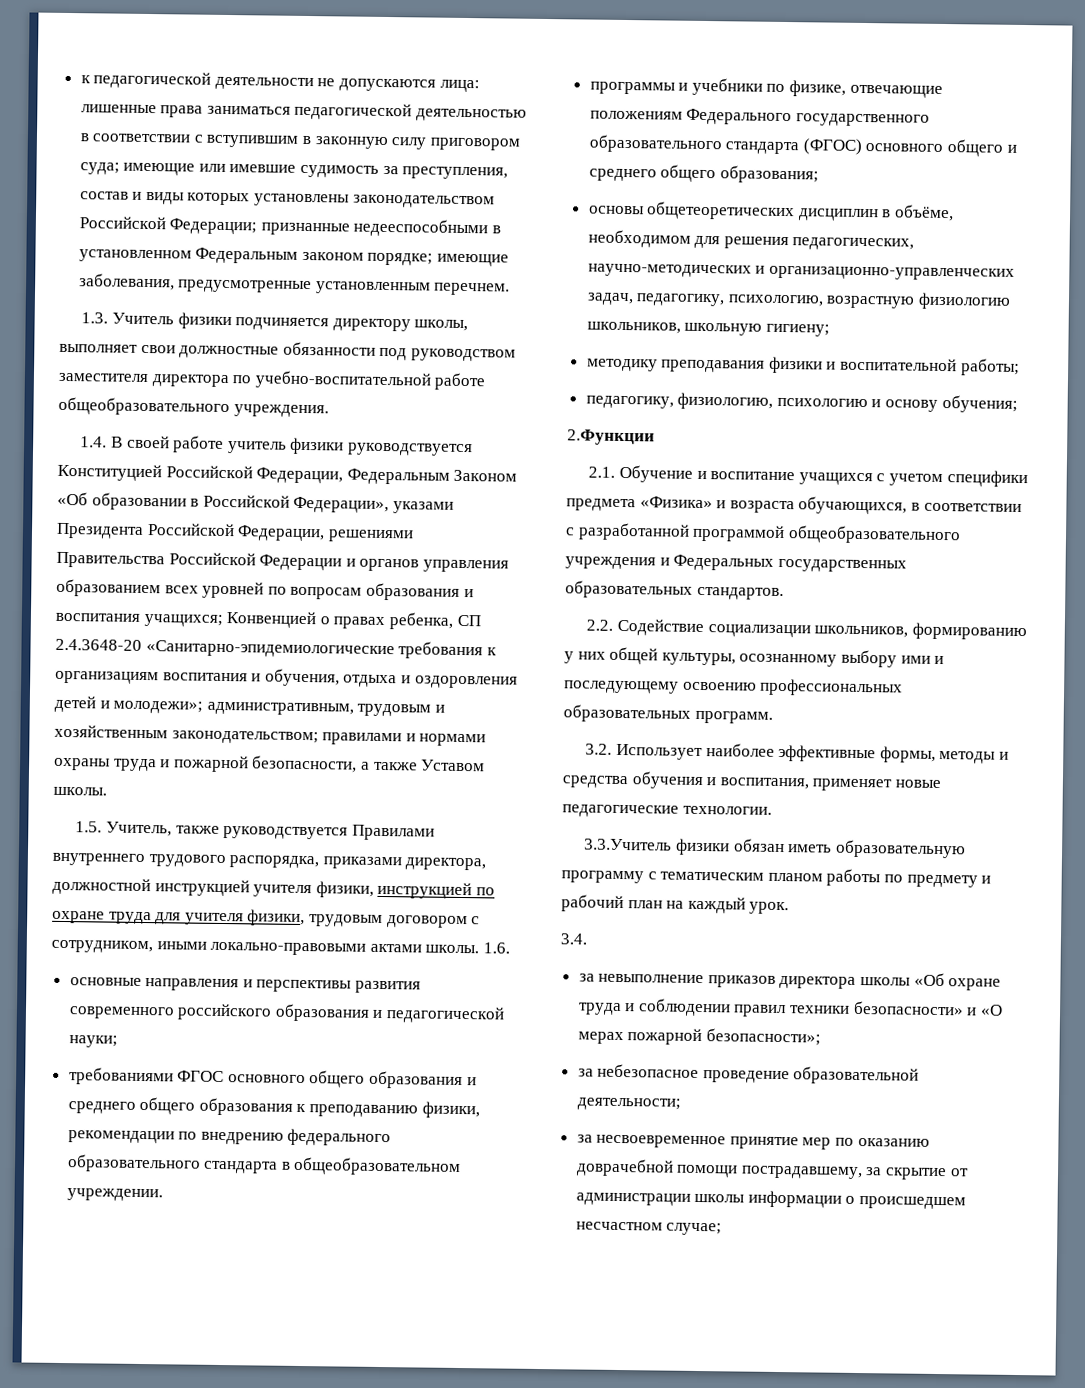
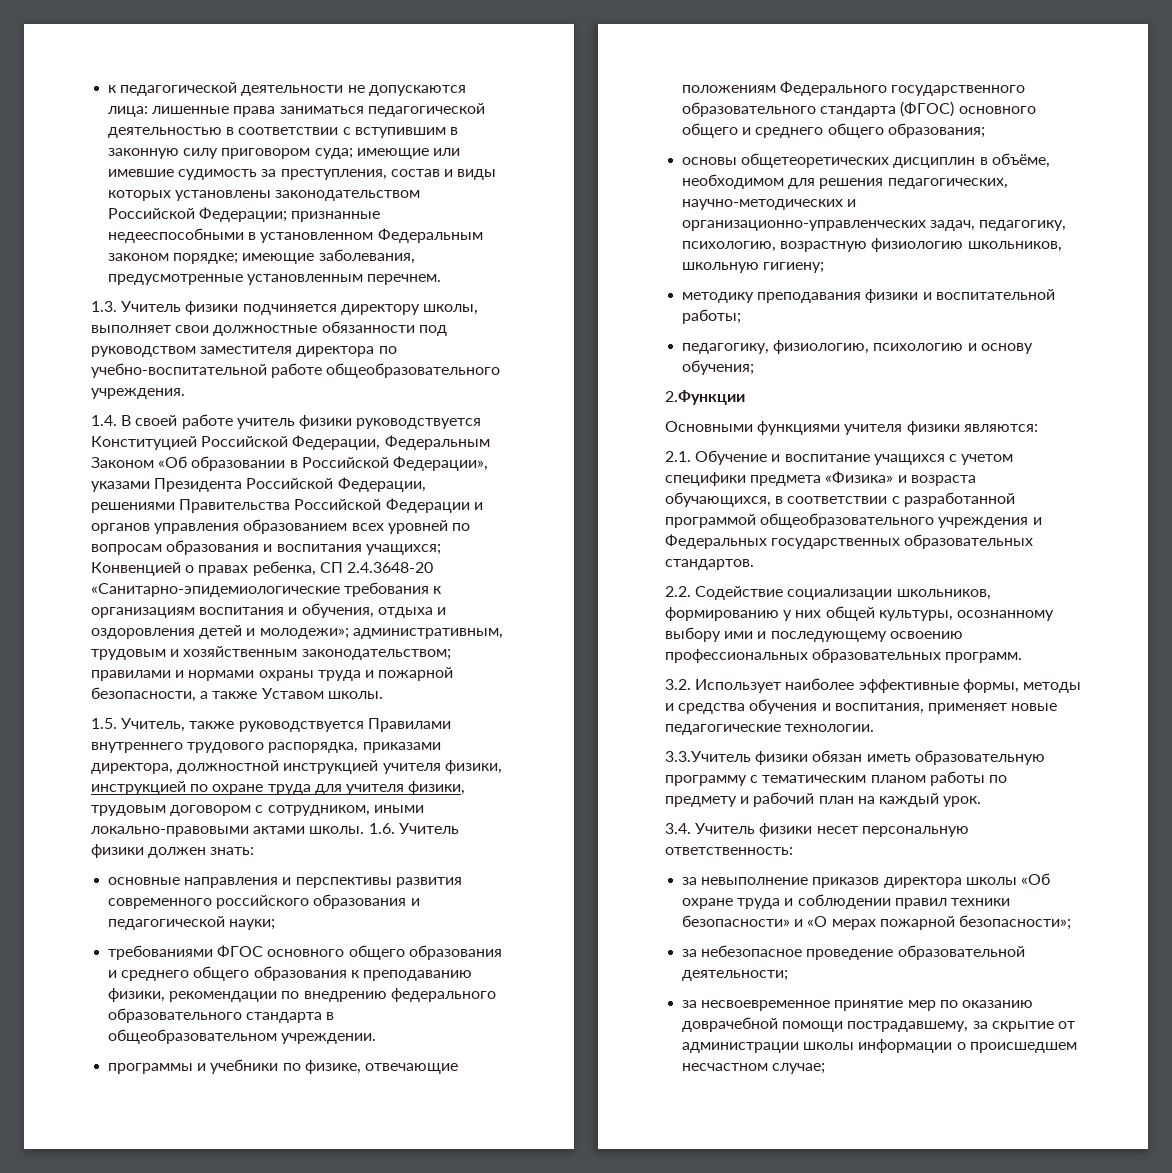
(510, 948) none -> [398,823,459,834] [91,844,255,858] Учитель физики должен знать:
(655, 437) none -> [665,421,1038,435] // Основными функциями учителя физики являются:
(587, 939) none -> [695,823,969,837] [665,847,793,855] Учитель физики несет персональную ответственность:

